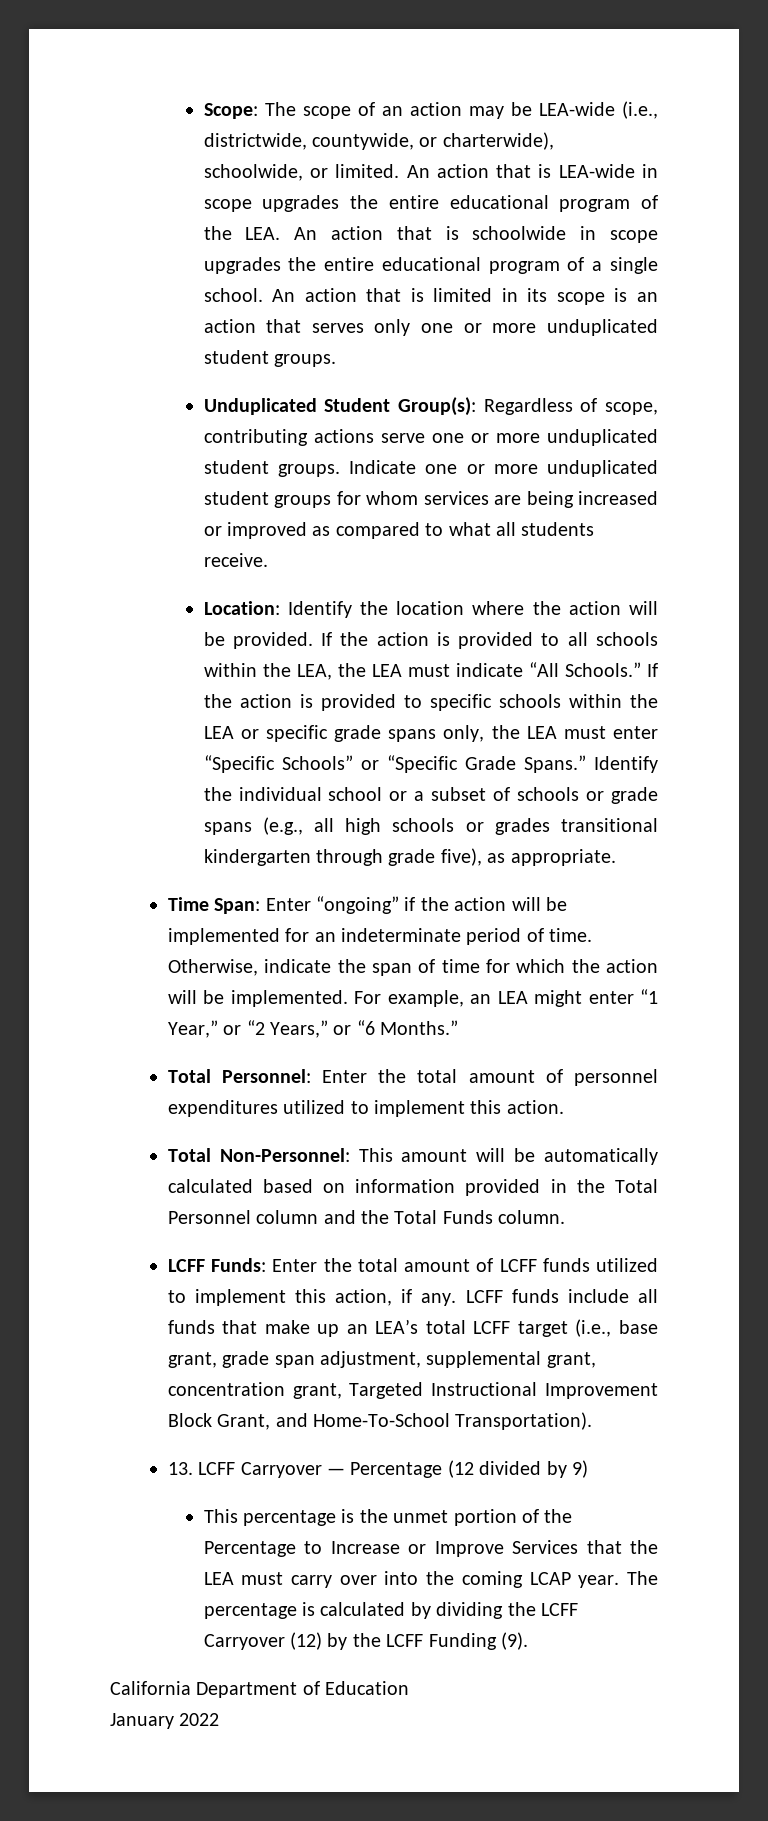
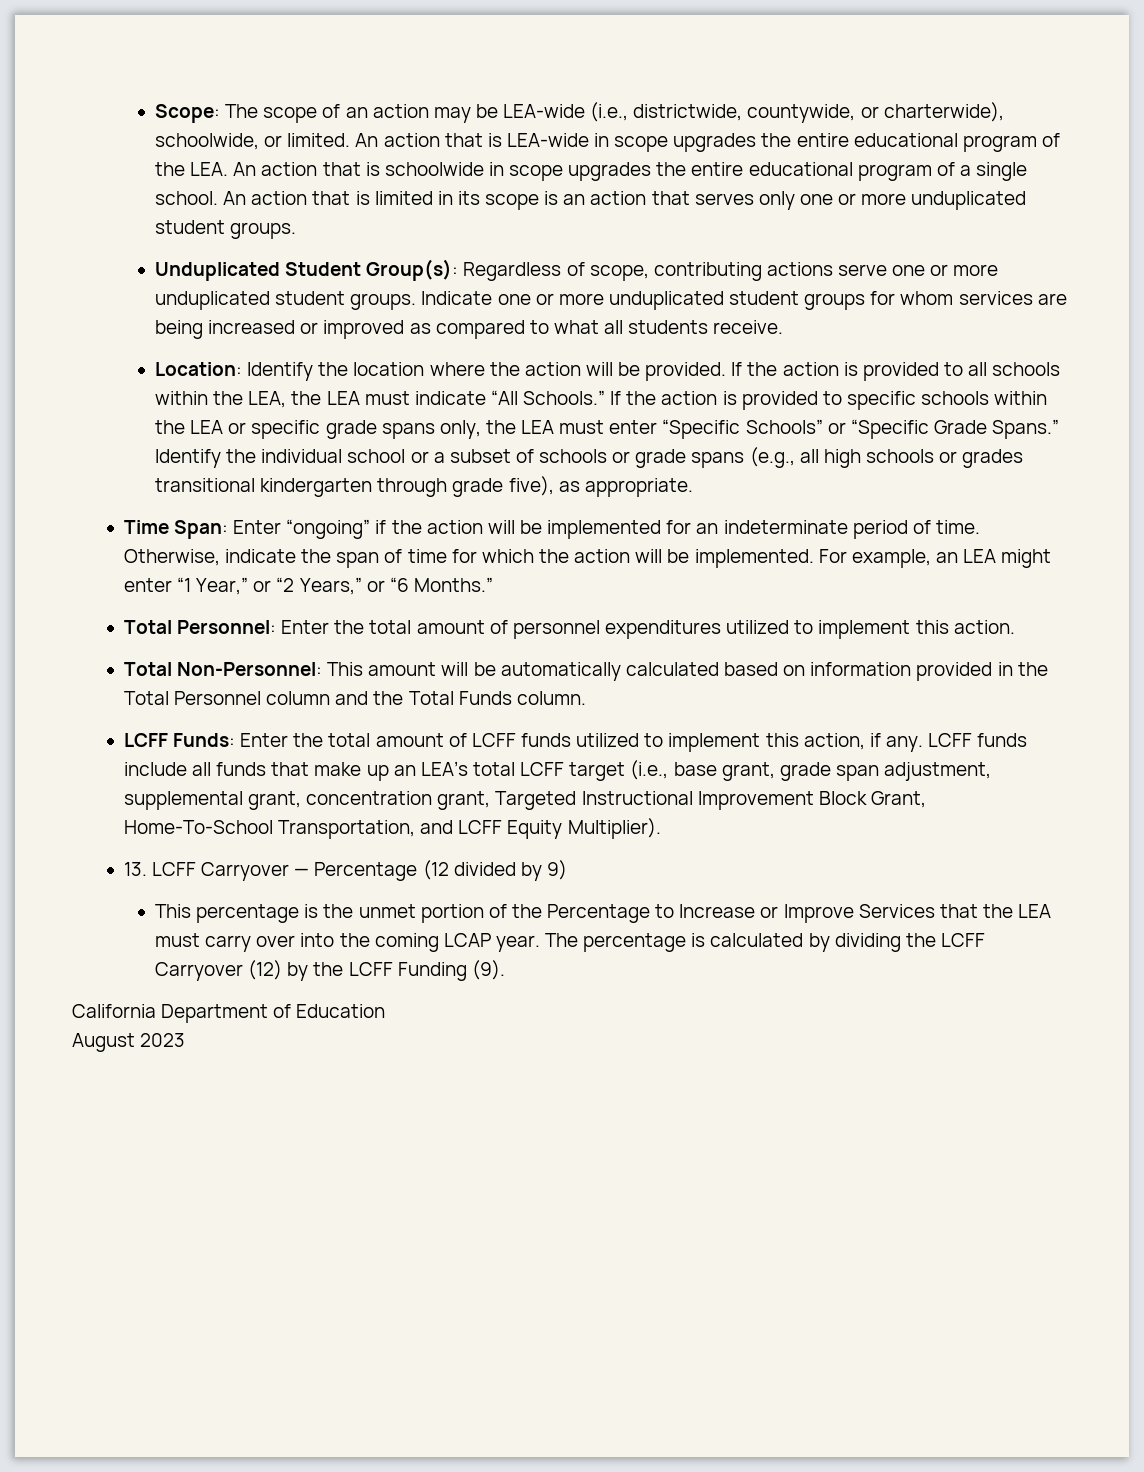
[275,1412,593,1430] and Home-To-School Transportation). -> [123,818,661,839] Home-To-School Transportation, and LCFF Equity Multiplier).
[110,1713,220,1729] January 2022 -> [72,1033,186,1052] August 2023

